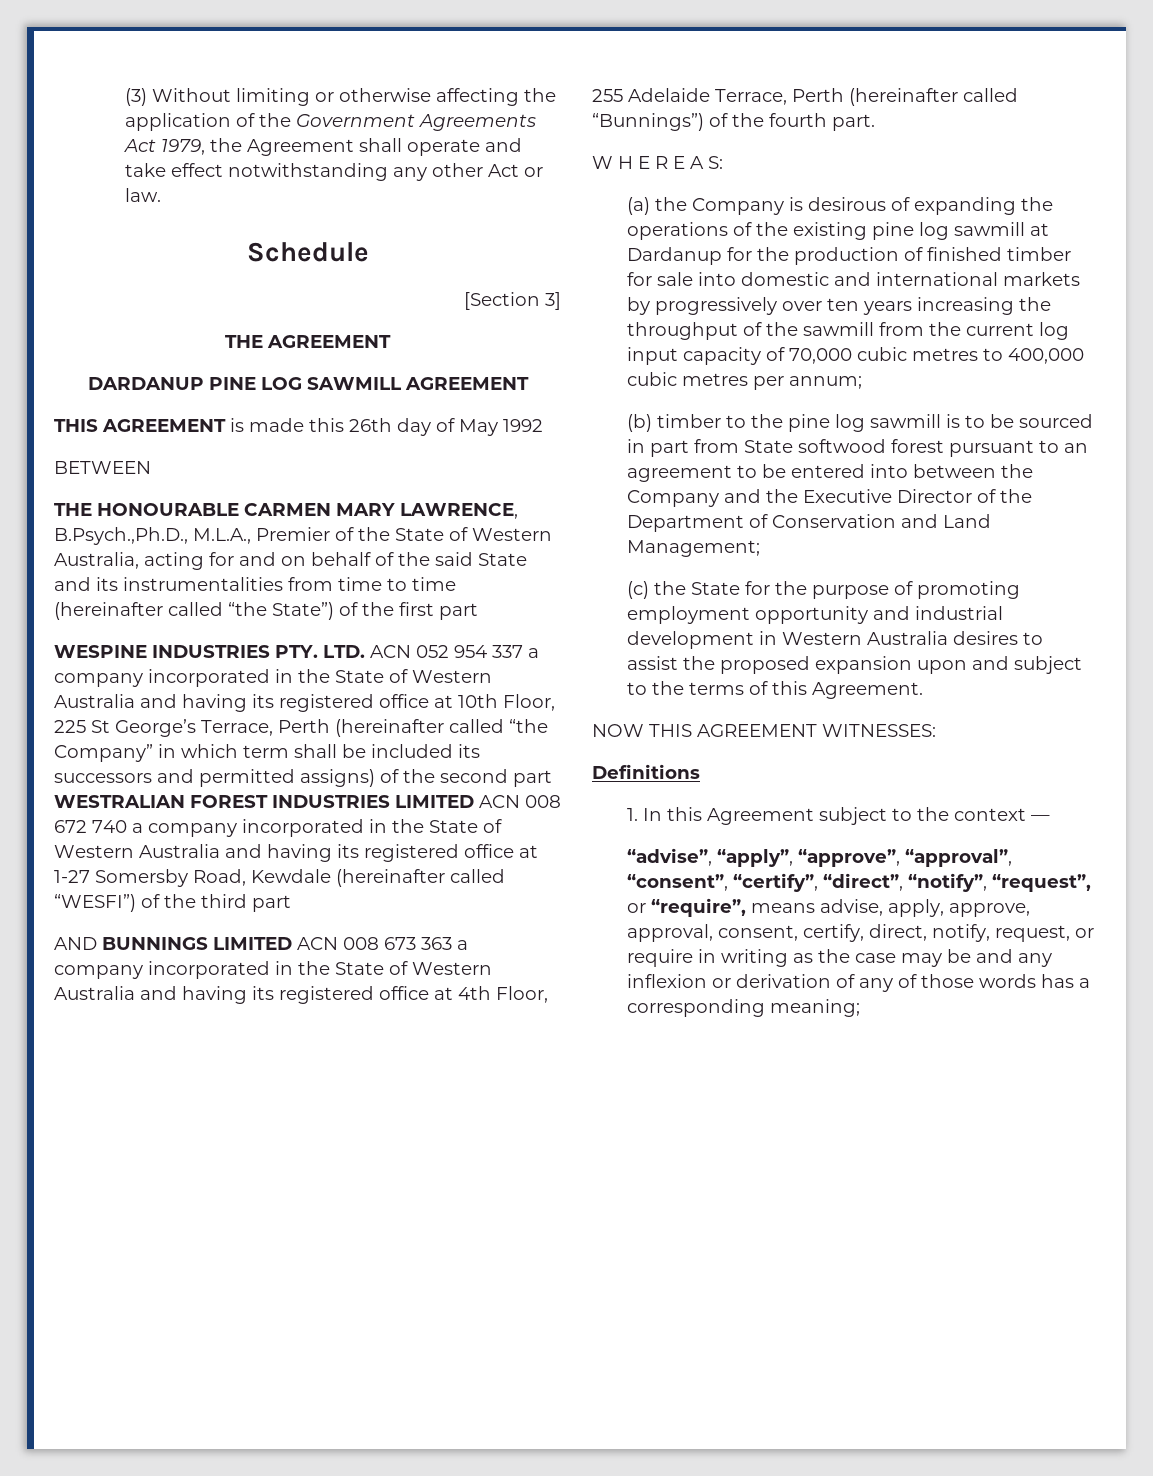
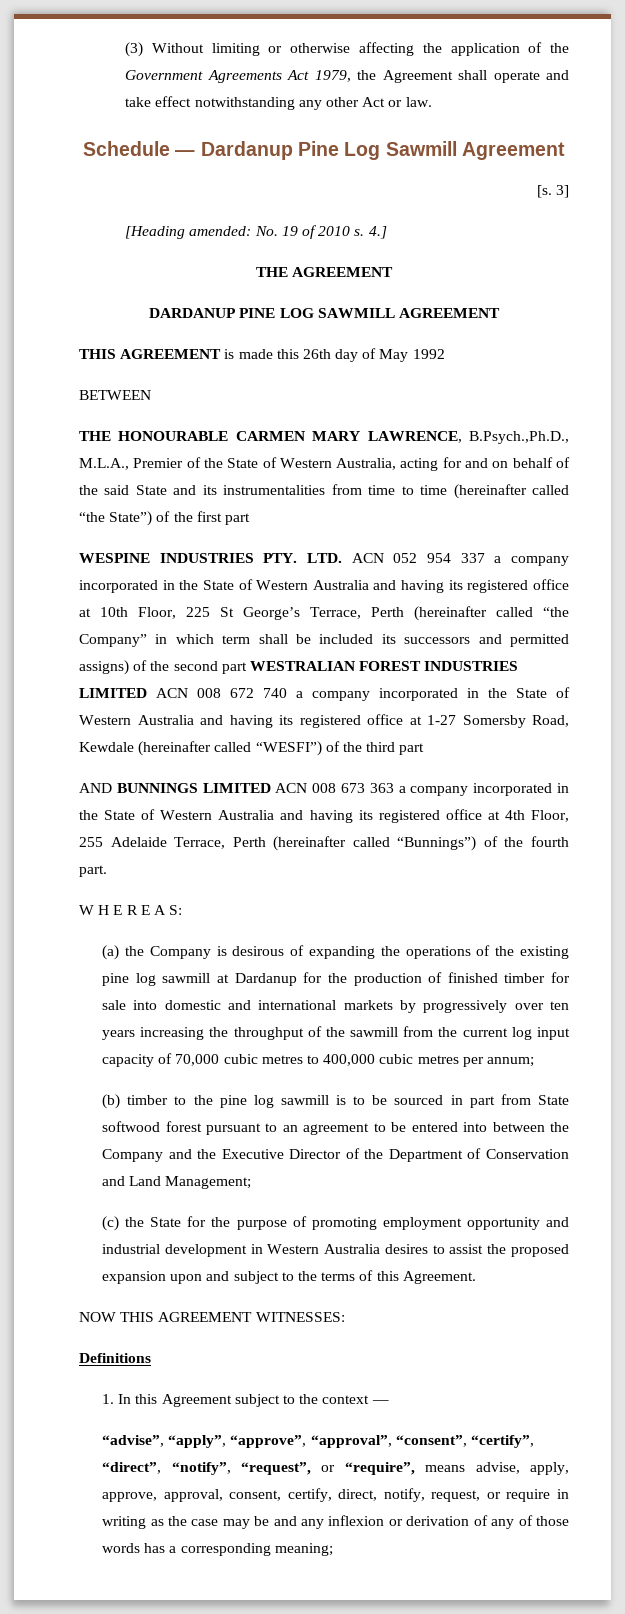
[464,292,561,310] // [Section 3] -> [175,141,565,160] [536,185,569,198] [125,225,387,239] — Dardanup Pine Log Sawmill Agreement // [s. 3] // [Heading amended: No. 19 of 2010 s. 4.]

